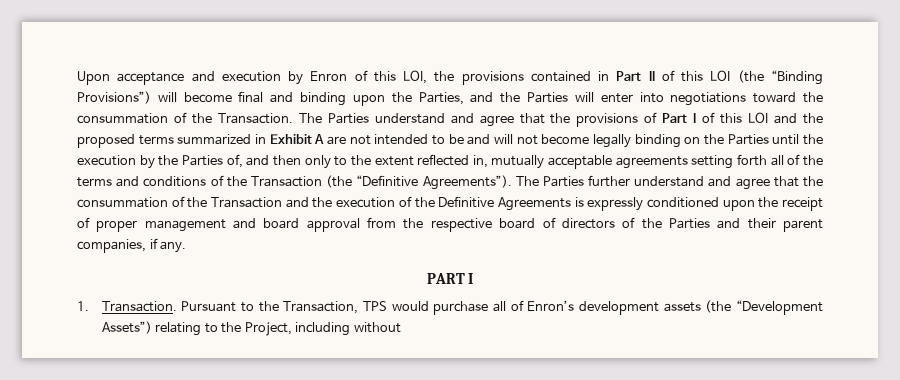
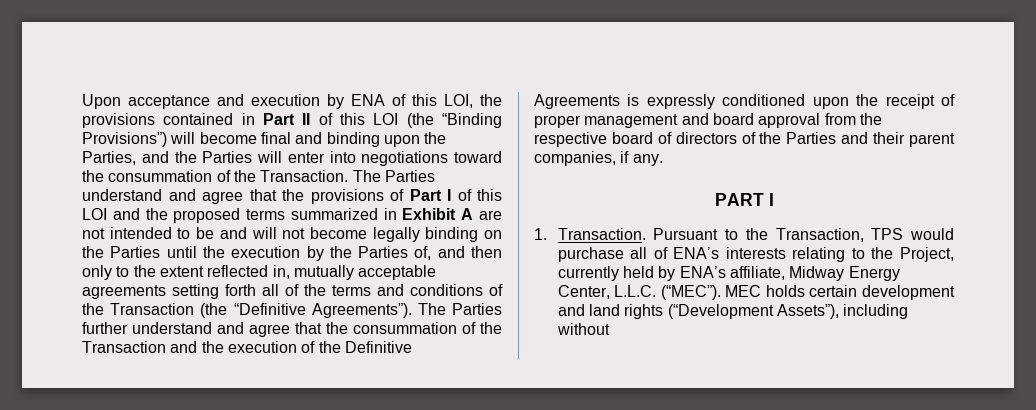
[310,71,348,81] Enron -> [351,94,385,106] ENA
[527,300,824,315] [101,321,292,336] Enron’s development assets (the “Development Assets”) relating to the Project, -> [673,247,954,262] [557,266,900,281] [557,285,955,300] [557,304,840,319] ENA’s interests relating to the Project, currently held by ENA’s affiliate, Midway Energy Center, L.L.C. (“MEC”). MEC holds certain development and land rights (“Development Assets”),

